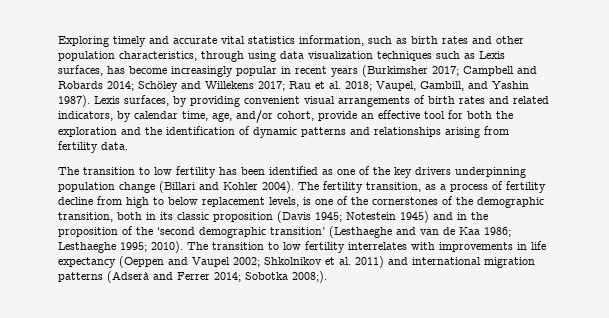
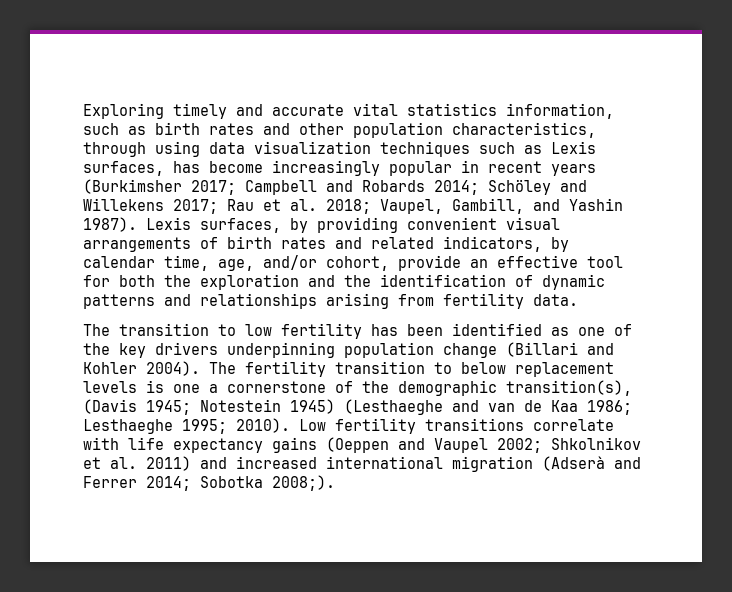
[366,181,546,193] [58,196,149,208] transition, as a process of fertility decline from high -> [335,361,425,374] transition
[269,197,299,207] levels, -> [83,381,137,393] levels
[337,196,544,208] [58,211,488,223] [58,226,325,238] of the cornerstones of the demographic transition, both in its classic proposition (Davis 1945; Notestein 1945) and in the proposition of the ‘second demographic transition’ -> [209,380,632,396] [83,399,335,415] a cornerstone of the demographic transition(s), (Davis 1945; Notestein 1945)
[187,241,527,253] The transition to low fertility interrelates with improvements in -> [299,418,614,434] [83,437,119,450] Low fertility transitions correlate with
(116, 262) none -> [272,437,317,453] gains
(408, 261) none -> [236,456,317,469] increased
[58,272,103,282] patterns -> (533, 464) none

